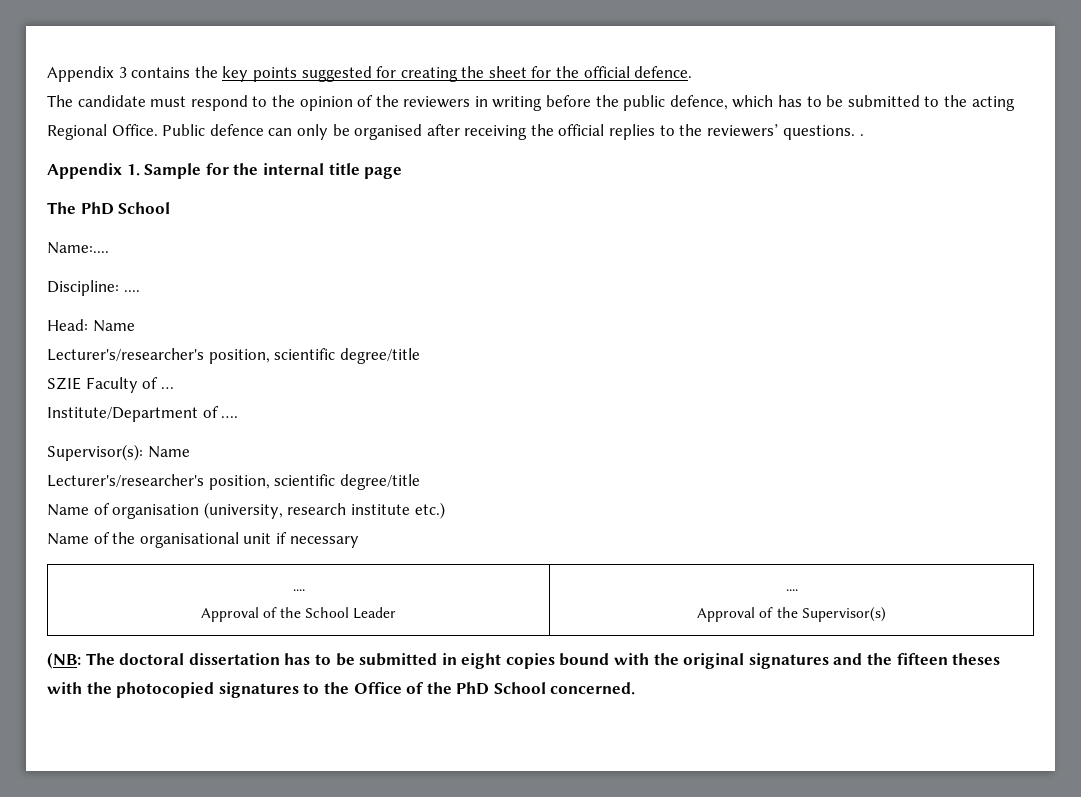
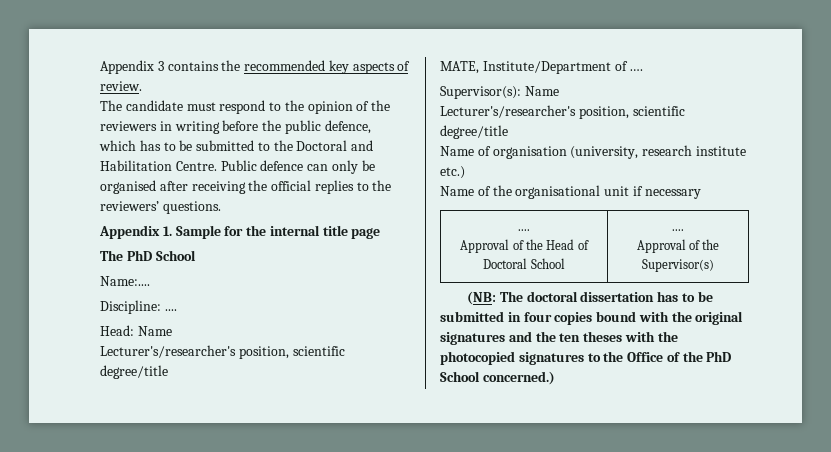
[222,66,693,82] key points suggested for creating the sheet for the official defence. -> [244,60,411,74] [100,81,142,91] recommended key aspects of review.
[971,96,1015,111] [47,124,158,140] acting Regional Office. -> [296,140,374,151] [100,160,217,171] Doctoral and Habilitation Centre.
[860,134,865,136] . -> (221, 207) none
[47,377,174,393] SZIE Faculty of … // -> [440,61,479,74] MATE,
[305,607,397,619] School Leader -> [546,239,589,250] [483,258,565,269] Head of Doctoral School
[461,653,502,669] eight -> [523,312,552,322] four
[896,653,948,665] fifteen -> [559,333,581,342] ten
[550,682,636,695] concerned. -> [482,371,555,385] concerned.)

